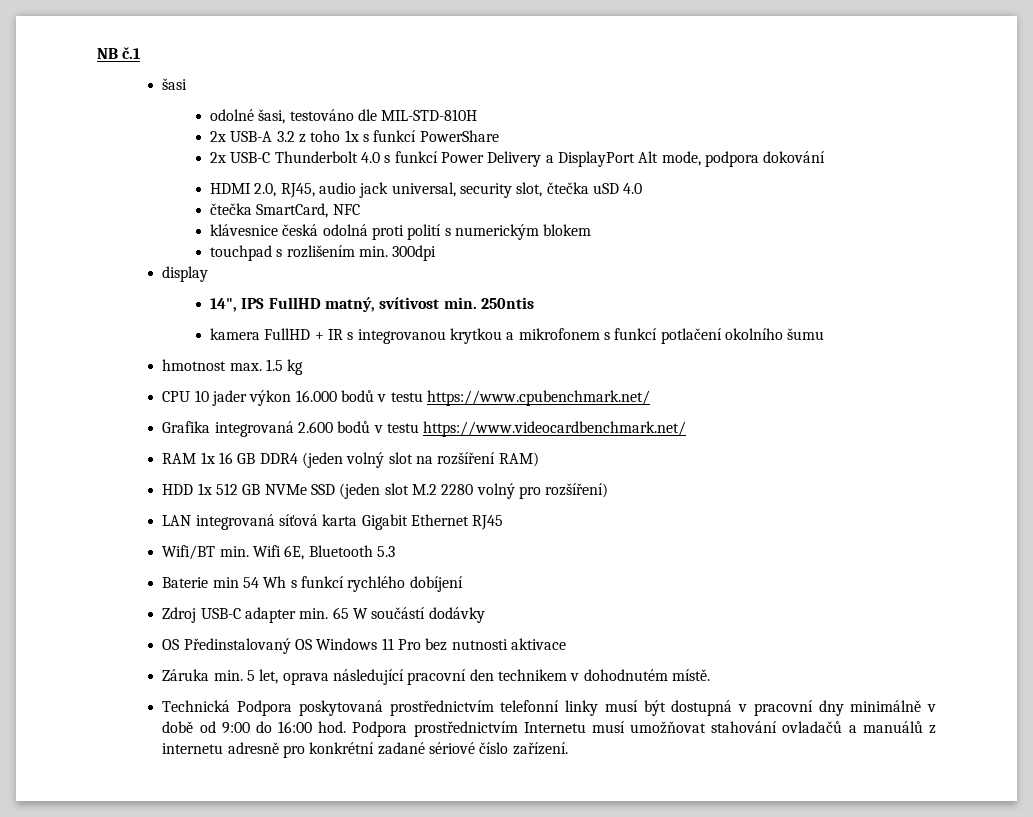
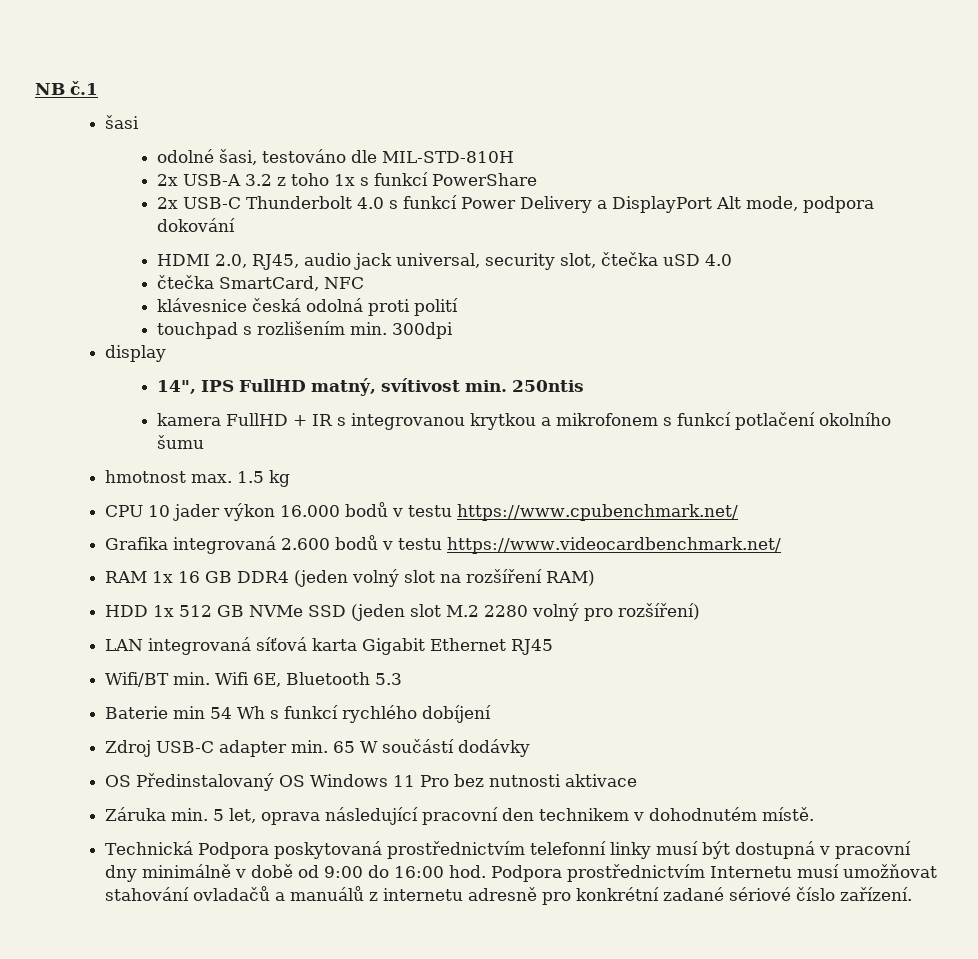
[444,224,592,240] s numerickým blokem -> (459, 307) none

